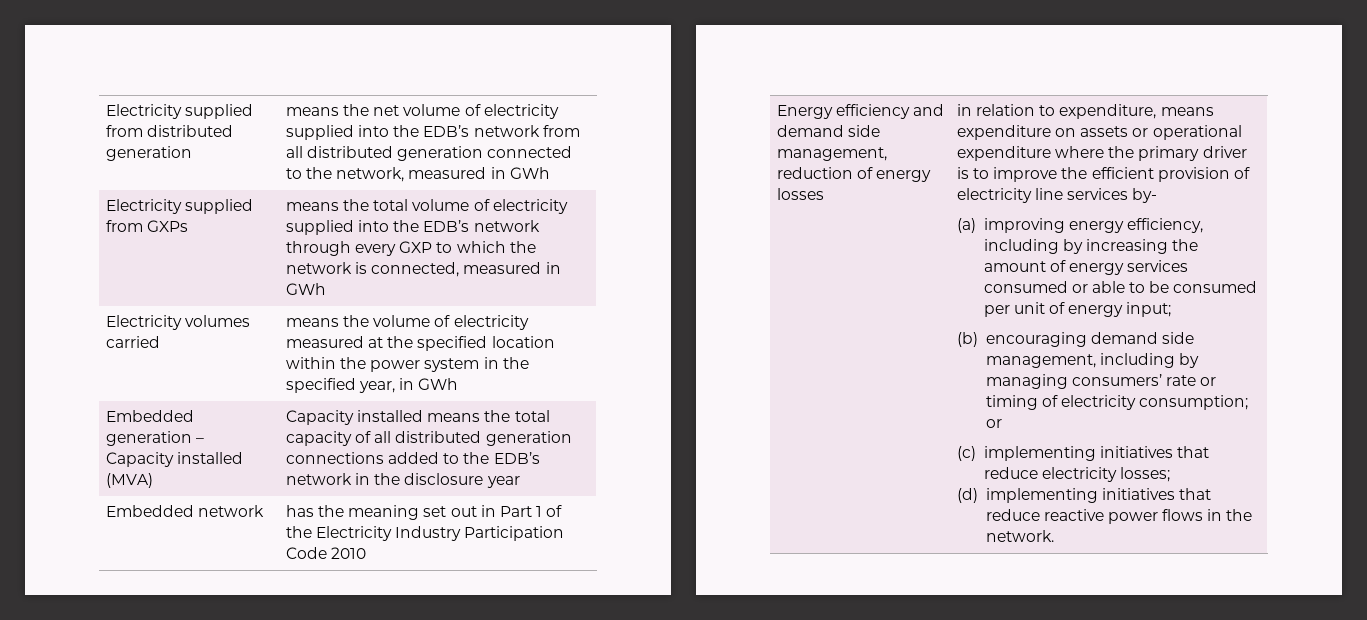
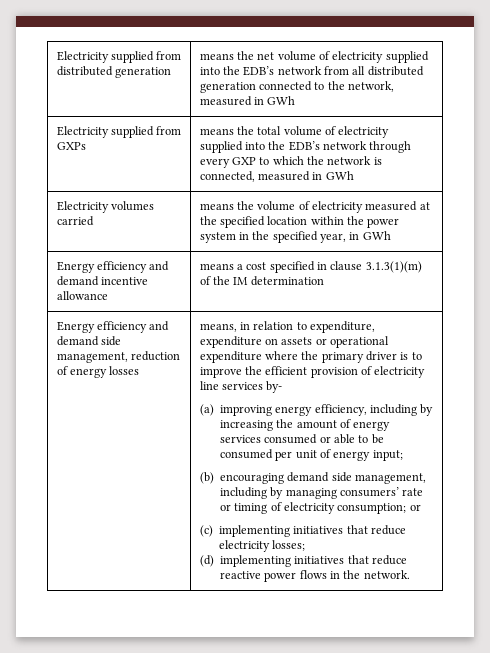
[105,410,194,422] [105,431,204,446] [105,452,243,467] [105,473,153,488] [285,410,550,425] [285,431,572,446] [285,452,540,464] [285,473,520,488] [105,505,264,517] [285,505,563,520] [285,526,565,541] [285,547,366,559] Embedded generation – Capacity installed (MVA) | Capacity installed means the total capacity of all distributed generation connections added to the EDB’s network in the disclosure year // Embedded network | has the meaning set out in Part 1 of the Electricity Industry Participation Code 2010 -> [56,261,170,273] [56,276,148,286] [56,291,108,300] [199,261,422,273] [199,276,324,286] Energy efficiency and demand incentive allowance | means a cost specified in clause 3.1.3(1)(m) of the IM determination
(824, 194) none -> [199,323,237,332] means,
[1160,107,1214,116] means -> (376, 327) none

